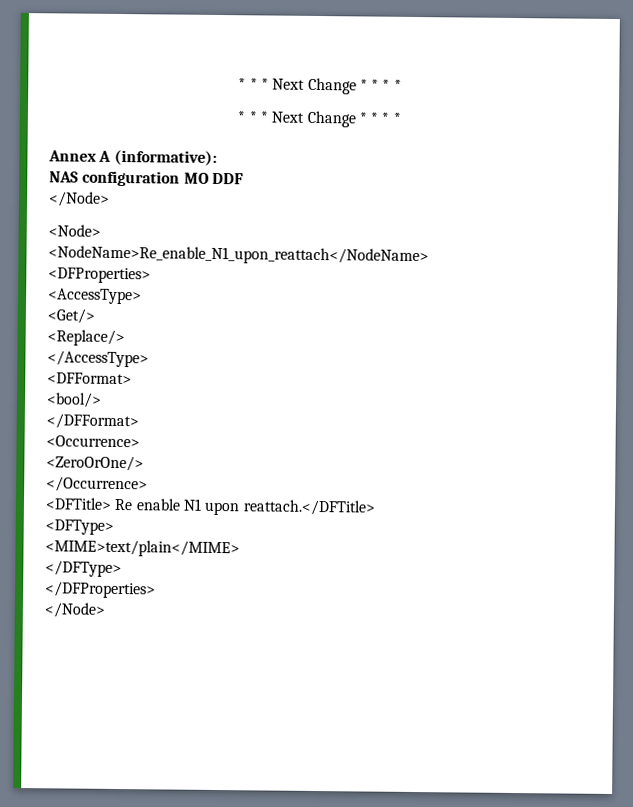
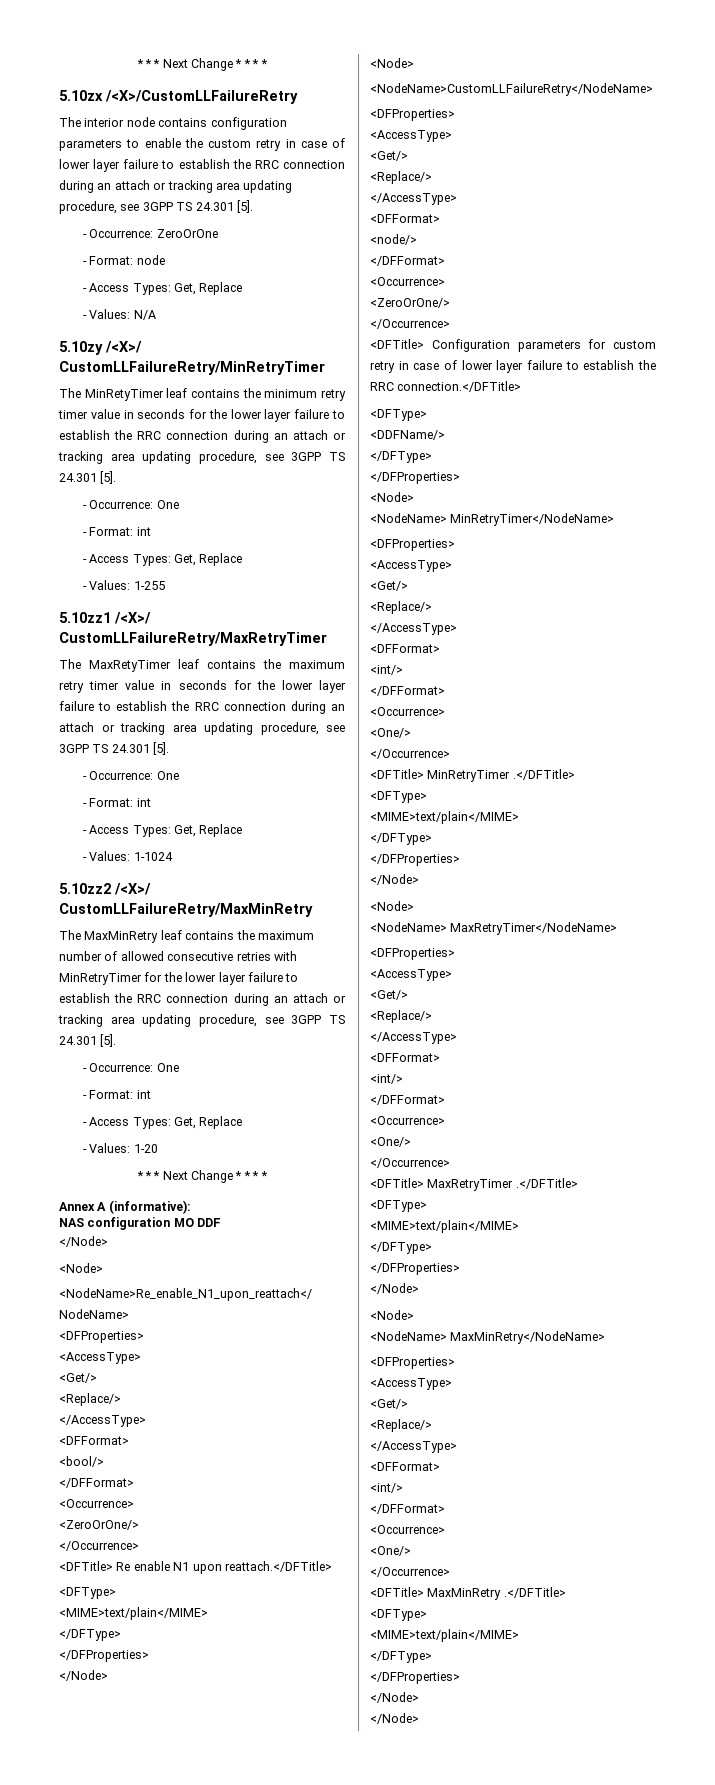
[238,77,402,95] * * * Next Change * * * * -> [136,58,268,71] [59,90,298,104] [59,117,287,130] [59,138,345,151] [59,159,345,172] [59,180,293,193] [59,200,253,214] [82,229,218,238] [82,255,165,265] [82,282,243,295] [82,309,156,320] [59,341,142,355] [59,361,325,375] [59,388,346,401] [58,409,345,422] [59,430,346,443] [58,451,345,464] [59,471,117,484] [82,500,179,509] [82,527,151,536] [82,553,243,566] [82,580,165,590] [59,612,151,624] [59,632,327,646] [59,659,345,672] [59,680,346,693] [59,701,345,714] [59,722,345,735] [59,742,170,755] [82,771,179,780] [82,798,151,807] [82,824,243,837] [82,851,173,861] [59,883,151,895] [59,903,313,917] [59,930,314,943] [59,951,297,961] [59,972,299,985] [59,993,346,1006] [58,1014,345,1027] [59,1034,117,1047] [82,1063,179,1072] [82,1090,151,1099] [82,1116,243,1129] [82,1143,158,1153] * * * Next Change * * * * // 5.10zx /<X>/CustomLLFailureRetry // The interior node contains configuration parameters to enable the custom retry in case of lower layer failure to establish the RRC connection during an attach or tracking area updating procedure, see 3GPP TS 24.301 [5]. // - Occurrence: ZeroOrOne // - Format: node // - Access Types: Get, Replace // - Values: N/A // 5.10zy /<X>/ CustomLLFailureRetry/MinRetryTimer // The MinRetyTimer leaf contains the minimum retry timer value in seconds for the lower layer failure to establish the RRC connection during an attach or tracking area updating procedure, see 3GPP TS 24.301 [5]. // - Occurrence: One // - Format: int // - Access Types: Get, Replace // - Values: 1-255 // 5.10zz1 /<X>/ CustomLLFailureRetry/MaxRetryTimer // The MaxRetyTimer leaf contains the maximum retry timer value in seconds for the lower layer failure to establish the RRC connection during an attach or tracking area updating procedure, see 3GPP TS 24.301 [5]. // - Occurrence: One // - Format: int // - Access Types: Get, Replace // - Values: 1-1024 // 5.10zz2 /<X>/ CustomLLFailureRetry/MaxMinRetry // The MaxMinRetry leaf contains the maximum number of allowed consecutive retries with MinRetryTimer for the lower layer failure to establish the RRC connection during an attach or tracking area updating procedure, see 3GPP TS 24.301 [5]. // - Occurrence: One // - Format: int // - Access Types: Get, Replace // - Values: 1-20
(105, 610) none -> [370,58,414,68] [370,83,653,96] [370,109,455,121] [370,130,452,142] [370,151,408,161] [370,171,432,184] [370,193,457,205] [370,214,440,223] [370,234,417,245] [370,256,445,266] [370,277,445,286] [370,298,450,308] [370,319,450,329] [370,339,656,352] [370,360,656,373] [370,381,522,392] [370,409,427,421] [370,430,445,440] [370,451,432,463] [370,472,460,484] [370,492,414,502] [370,513,615,526] [370,539,455,551] [370,560,452,572] [370,581,408,591] [370,601,432,614] [370,623,457,635] [370,644,440,653] [370,665,403,675] [370,686,445,696] [370,707,445,716] [370,728,411,738] [370,749,450,759] [370,769,575,782] [370,791,427,803] [370,811,519,824] [370,833,432,845] [370,854,460,866] [370,874,419,885] [370,901,414,911] [370,922,618,935] [370,948,455,960] [370,969,452,981] [370,990,408,1000] [370,1010,432,1023] [370,1032,457,1044] [370,1053,440,1062] [370,1074,403,1084] [370,1095,445,1105] [370,1116,445,1125] [370,1137,411,1147] [370,1158,450,1168] [370,1178,578,1191] [370,1200,427,1212] [370,1220,519,1233] [370,1242,432,1254] [370,1263,460,1275] [370,1283,419,1294] [370,1310,414,1320] [370,1331,606,1344] [370,1357,455,1369] [370,1378,452,1390] [370,1399,408,1409] [370,1419,432,1432] [370,1441,457,1453] [370,1462,440,1471] [370,1483,403,1493] [370,1504,445,1514] [370,1525,445,1534] [370,1546,411,1556] [370,1567,450,1577] [370,1587,566,1600] [370,1609,427,1621] [370,1629,519,1642] [370,1651,432,1663] [370,1672,460,1684] [370,1692,419,1703] [370,1713,419,1724] // <Node> // <NodeName>CustomLLFailureRetry</NodeName> // <DFProperties> // <AccessType> // <Get/> // <Replace/> // </AccessType> // <DFFormat> // <node/> // </DFFormat> // <Occurrence> // <ZeroOrOne/> // </Occurrence> // <DFTitle> Configuration parameters for custom retry in case of lower layer failure to establish the RRC connection.</DFTitle> // <DFType> // <DDFName/> // </DFType> // </DFProperties> // <Node> // <NodeName> MinRetryTimer</NodeName> // <DFProperties> // <AccessType> // <Get/> // <Replace/> // </AccessType> // <DFFormat> // <int/> // </DFFormat> // <Occurrence> // <One/> // </Occurrence> // <DFTitle> MinRetryTimer .</DFTitle> // <DFType> // <MIME>text/plain</MIME> // </DFType> // </DFProperties> // </Node> // <Node> // <NodeName> MaxRetryTimer</NodeName> // <DFProperties> // <AccessType> // <Get/> // <Replace/> // </AccessType> // <DFFormat> // <int/> // </DFFormat> // <Occurrence> // <One/> // </Occurrence> // <DFTitle> MaxRetryTimer .</DFTitle> // <DFType> // <MIME>text/plain</MIME> // </DFType> // </DFProperties> // </Node> // <Node> // <NodeName> MaxMinRetry</NodeName> // <DFProperties> // <AccessType> // <Get/> // <Replace/> // </AccessType> // <DFFormat> // <int/> // </DFFormat> // <Occurrence> // <One/> // </Occurrence> // <DFTitle> MaxMinRetry .</DFTitle> // <DFType> // <MIME>text/plain</MIME> // </DFType> // </DFProperties> // </Node> // </Node>

